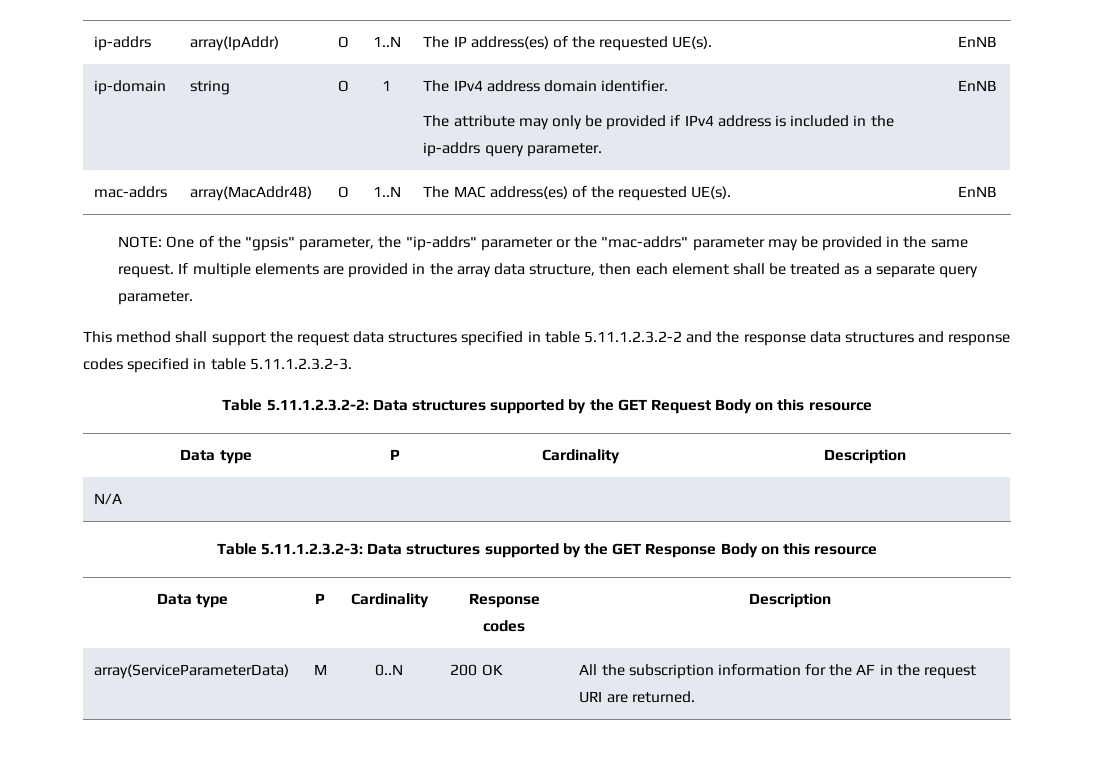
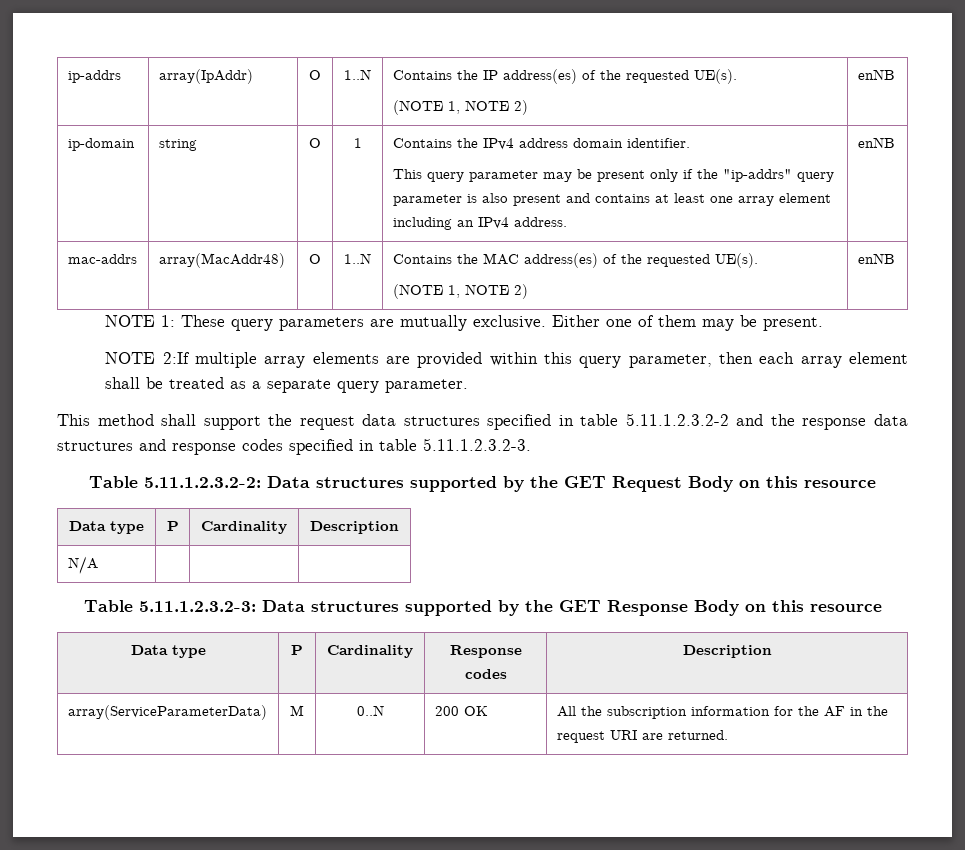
[423,36,450,48] The -> [392,70,478,80] Contains the
[958,36,998,47] | EnNB -> [392,100,528,115] [857,69,895,80] // (NOTE 1, NOTE 2) | enNB
[423,80,450,92] The -> [392,138,478,148] Contains the
[423,115,894,130] [423,142,602,157] [958,80,998,91] The attribute may only be provided if IPv4 address is included in the ip-addrs query parameter. | EnNB -> [392,169,834,182] [392,193,831,206] [392,217,567,230] [857,137,895,148] This query parameter may be present only if the "ip-addrs" query parameter is also present and contains at least one array element including an IPv4 address. | enNB
[423,186,450,198] The -> [392,254,478,264] Contains the
[958,186,998,197] [118,236,968,251] [118,263,596,278] | EnNB // NOTE: One of the "gpsis" parameter, the "ip-addrs" parameter or the "mac-addrs" parameter may be provided in the same request. If multiple elements are provided in the array data structure, -> [392,284,528,299] [857,253,895,264] [105,315,824,331] [105,352,712,368] // (NOTE 1, NOTE 2) | enNB // NOTE 1: These query parameters are mutually exclusive. Either one of them may be present. // NOTE 2:If multiple array elements are provided within this query parameter,
(668, 269) none -> [800,356,842,368] array

